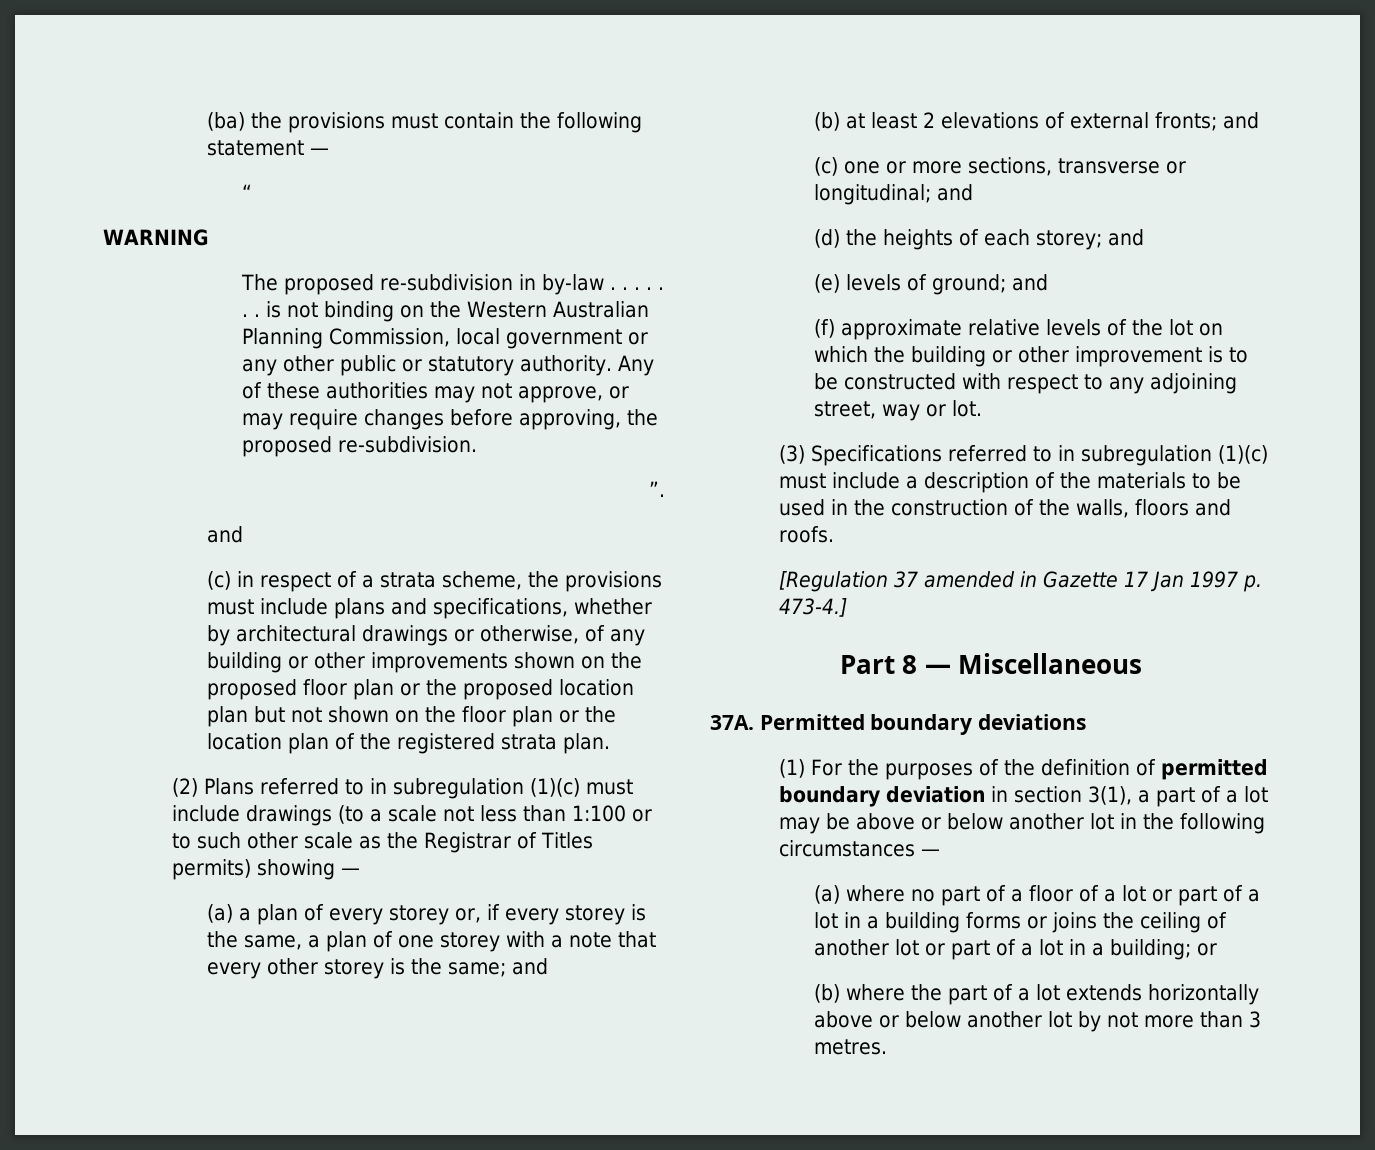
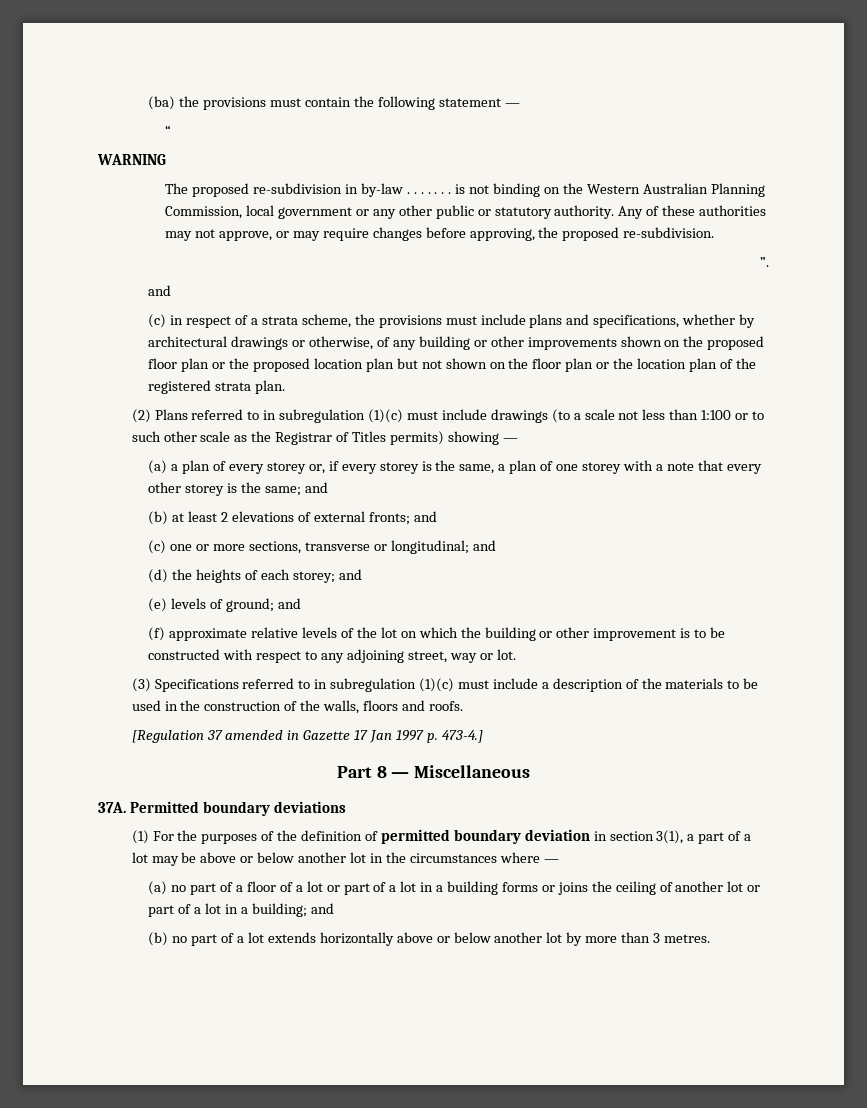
[1180,813,1266,834] [779,840,941,857] [813,885,905,904] following circumstances — // (a) where -> [409,852,559,863] [148,881,168,895] circumstances where — // (a)
[1196,943,1217,956] [813,984,942,1003] or // (b) where the -> [310,903,334,914] [148,932,188,946] and // (b) no
[1106,1012,1138,1028] not -> (583, 939) none

